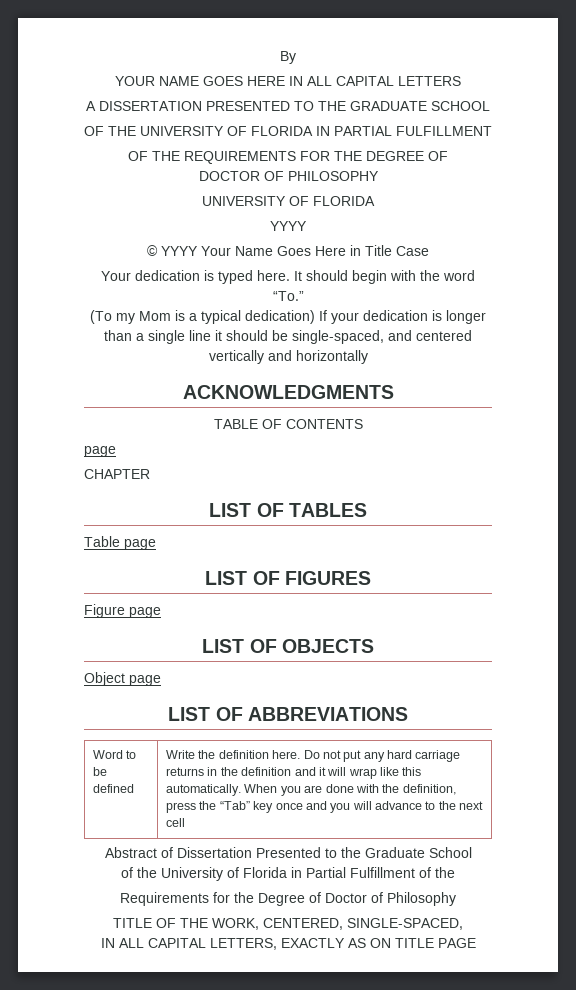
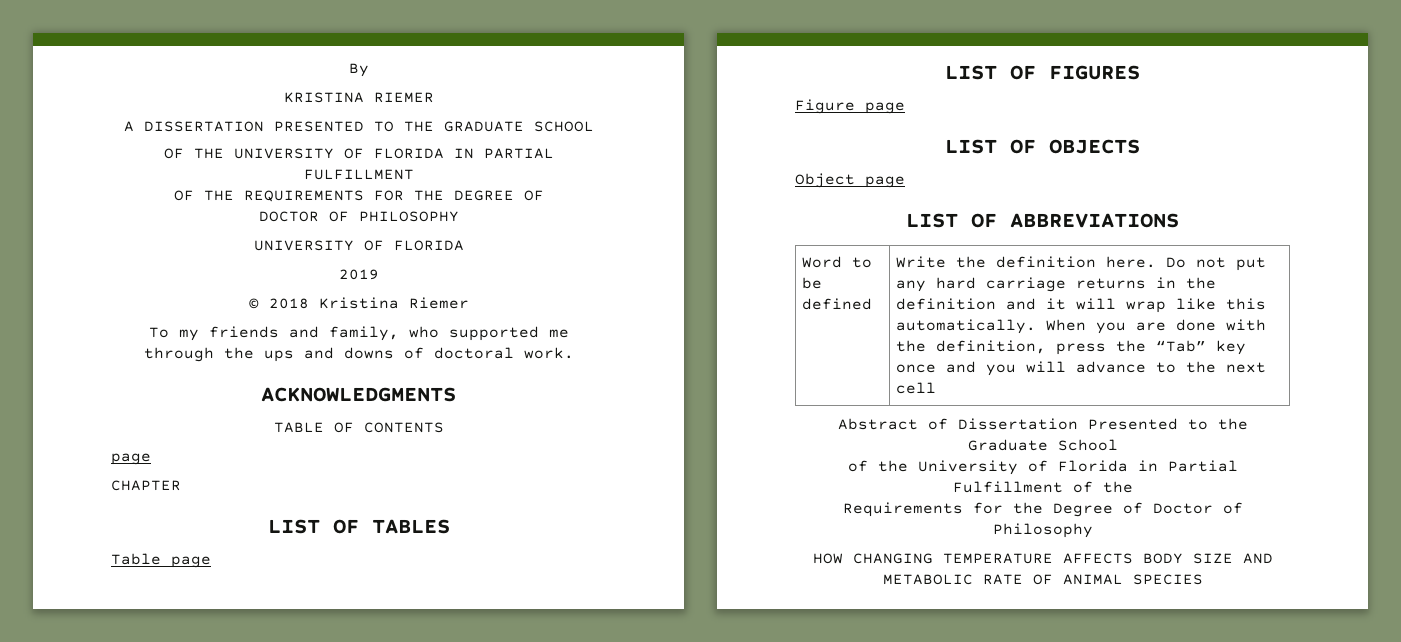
[115,76,461,86] YOUR NAME GOES HERE IN ALL CAPITAL LETTERS -> [283,92,434,103] KRISTINA RIEMER
[270,221,307,231] YYYY -> [338,269,379,280] 2019
[161,245,429,256] [101,270,475,284] [272,291,304,301] [90,310,486,324] [104,330,472,344] [208,350,368,364] YYYY Your Name Goes Here in Title Case // Your dedication is typed here. It should begin with the word “To.” // (To my Mom is a typical dedication) If your dedication is longer than a single line it should be single-spaced, and centered vertically and horizontally -> [268,297,469,309] [148,326,569,341] [143,347,574,362] 2018 Kristina Riemer // To my friends and family, who supported me through the ups and downs of doctoral work.
[113,918,463,930] [100,938,476,950] TITLE OF THE WORK, CENTERED, SINGLE-SPACED, // IN ALL CAPITAL LETTERS, EXACTLY AS ON TITLE PAGE -> [812,553,1273,564] [882,574,1203,585] HOW CHANGING TEMPERATURE AFFECTS BODY SIZE AND METABOLIC RATE OF ANIMAL SPECIES

